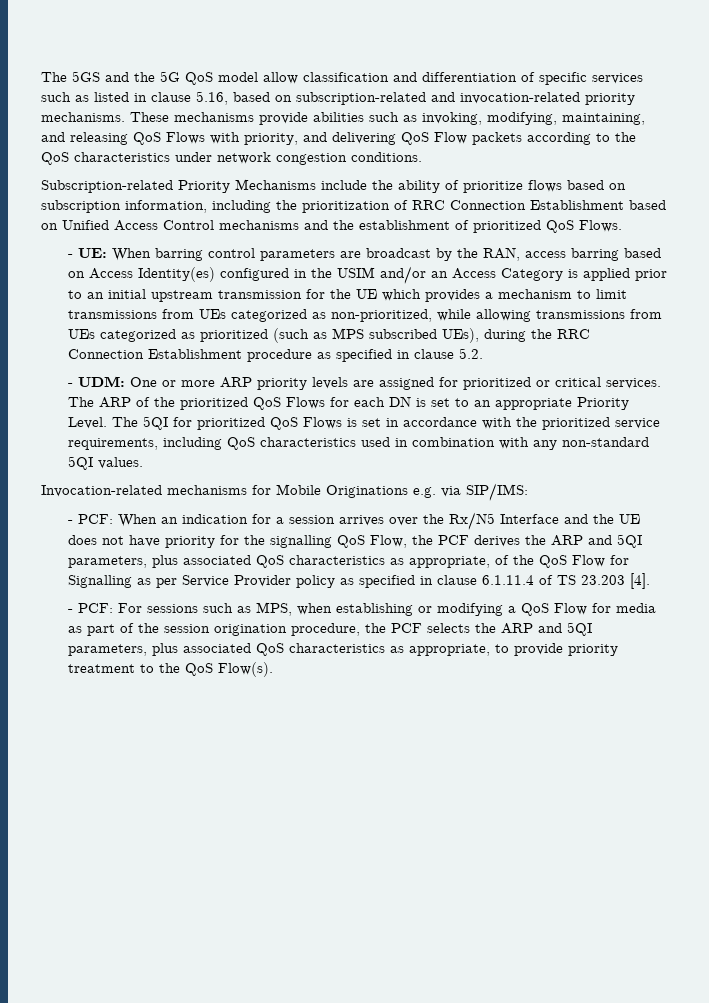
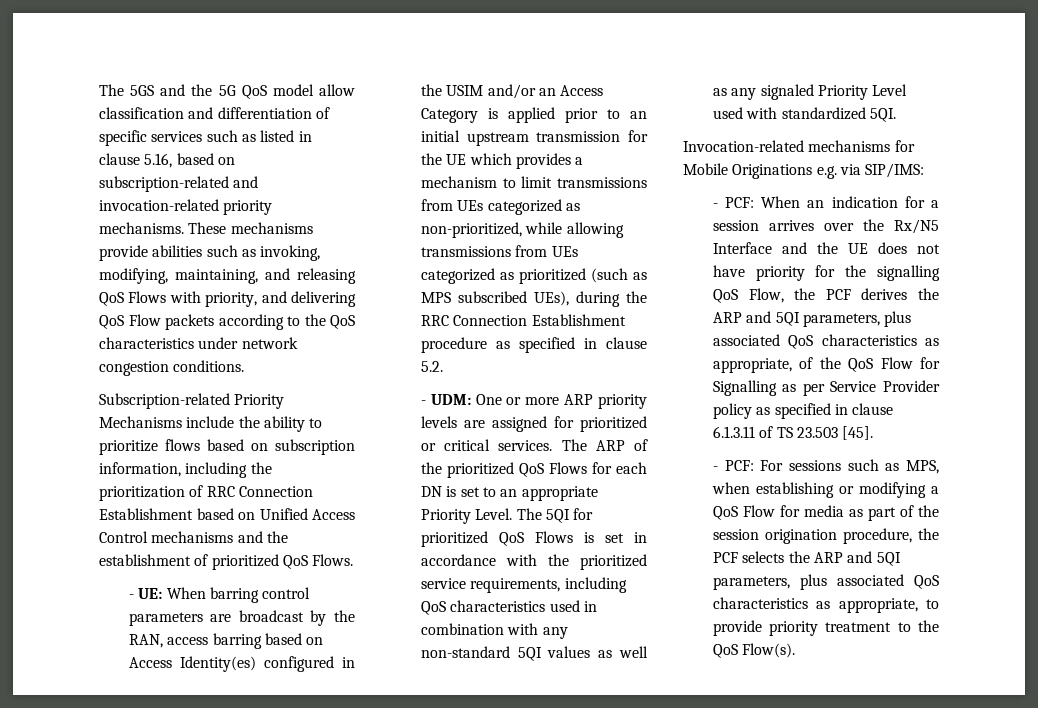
[445,180,459,190] of -> [309,418,323,428] to
[97,457,143,469] values. -> [547,646,648,658] [712,84,908,100] [712,107,896,122] values as well as any signaled Priority Level used with standardized 5QI.
[481,575,534,585] 6.1.11.4 -> [712,426,755,438] 6.1.3.11
[580,573,650,589] 23.203 [4]. -> [796,426,874,440] 23.503 [45].

